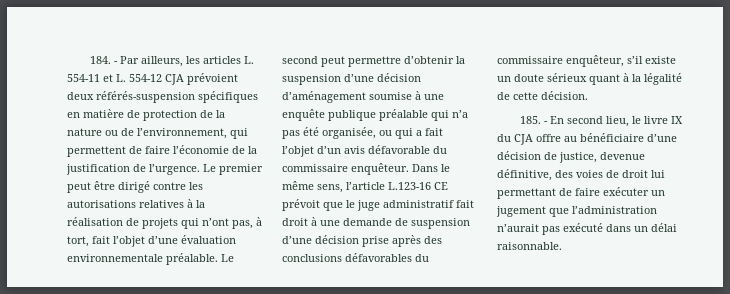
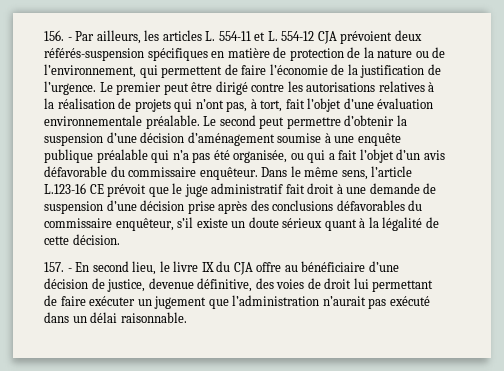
[90,56,112,64] 184. -> [44,30,64,41] 156.
[520,116,542,124] 185. -> [44,262,64,272] 157.

